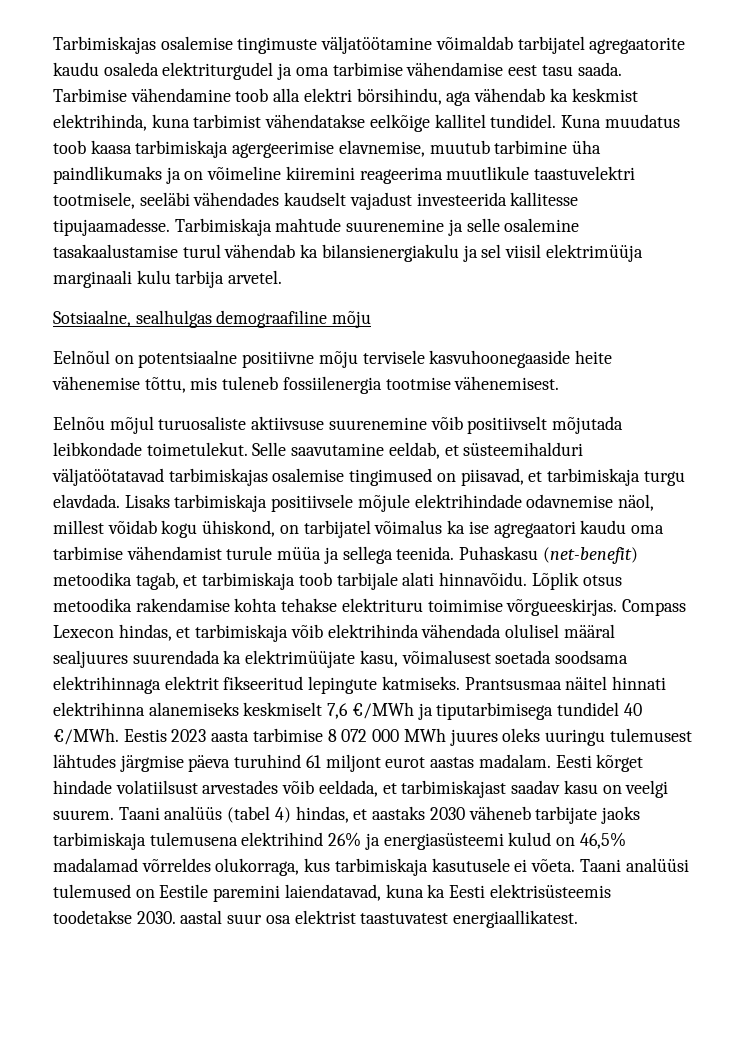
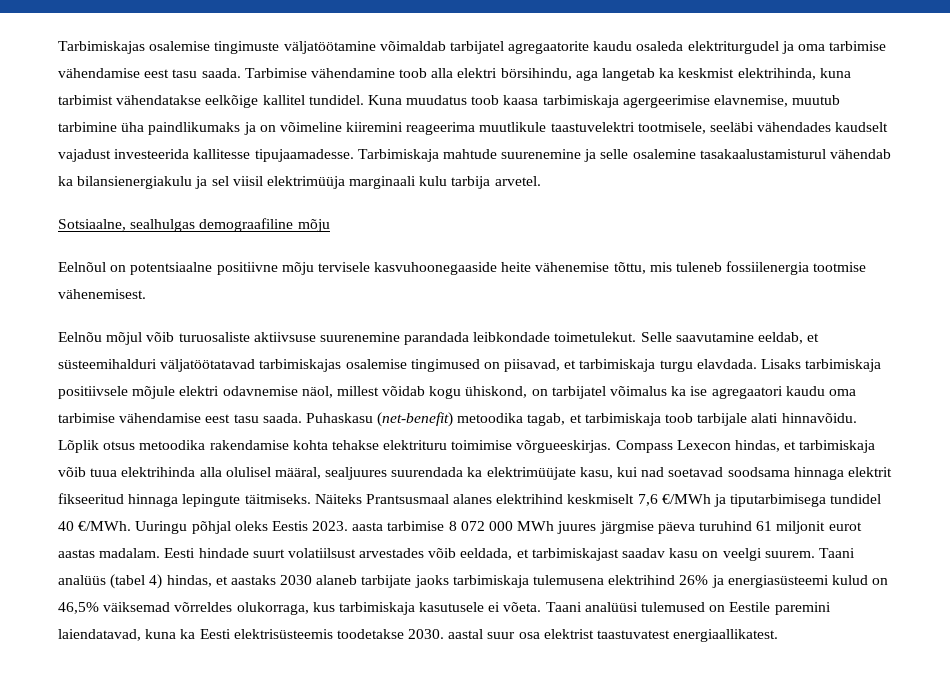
[474,88,546,102] vähendab -> [602,68,656,81] langetab
[53,244,221,258] tasakaalustamise turul -> [699,149,826,159] tasakaalustamisturul
(154, 425) none -> [146,332,175,342] võib
[430,416,624,434] võib positiivselt mõjutada -> [404,332,470,345] parandada
[414,494,522,508] elektrihindade -> [179,386,220,396] elektri
[126,546,455,564] vähendamist turule müüa ja sellega teenida. -> [119,413,302,423] vähendamise eest tasu saada.
[327,624,615,638] elektrihinda vähendada olulisel määral -> [90,467,321,479] tuua elektrihinda alla olulisel määral,
[401,650,629,664] [53,676,667,694] [53,702,239,716] võimalusest soetada soodsama elektrihinnaga elektrit fikseeritud lepingute katmiseks. Prantsusmaa näitel hinnati elektrihinna alanemiseks -> [617,467,892,480] [58,493,564,507] kui nad soetavad soodsama hinnaga elektrit fikseeritud hinnaga lepingute täitmiseks. Näiteks Prantsusmaal alanes elektrihind
[123,729,207,742] Eestis 2023 -> [135,521,349,534] Uuringu põhjal oleks Eestis 2023.
[502,728,692,746] [53,754,116,768] oleks uuringu tulemusest lähtudes -> (597, 527) none
[325,754,381,772] miljont -> [776,521,826,534] miljonit
[596,754,644,772] [53,780,112,794] kõrget hindade -> [198,548,285,558] hindade suurt
[468,806,531,820] väheneb -> [316,575,358,585] alaneb
[53,858,138,872] madalamad -> [103,602,171,612] väiksemad

